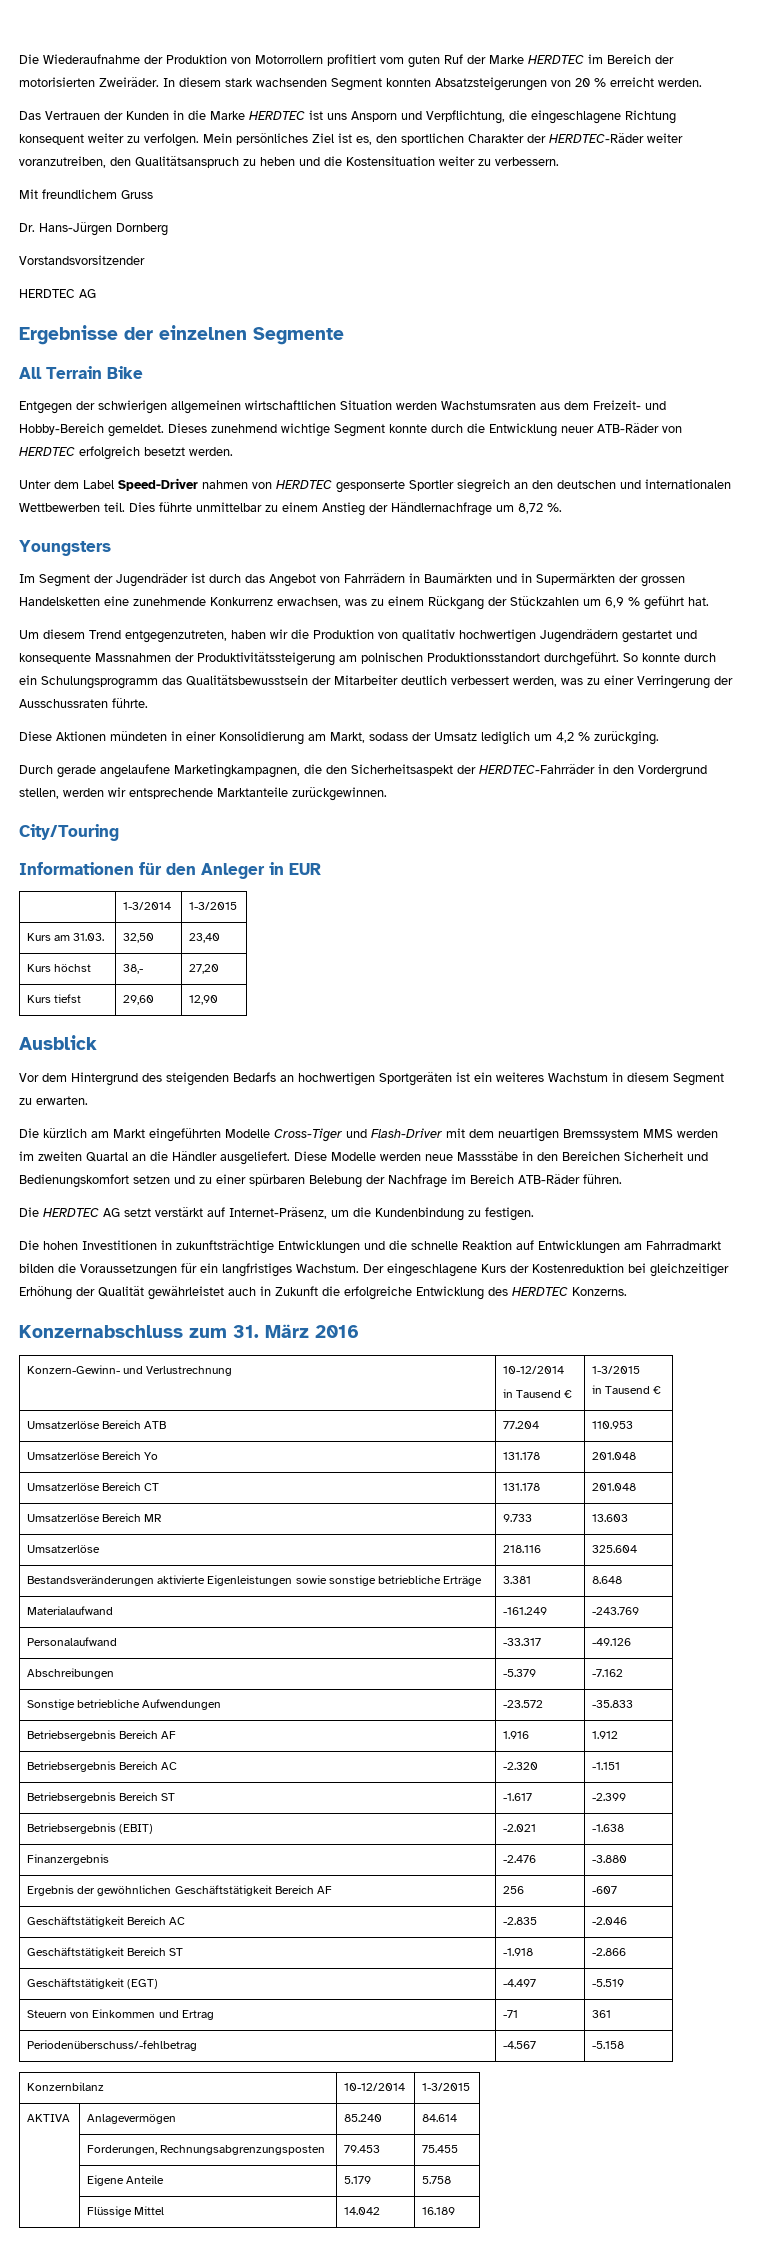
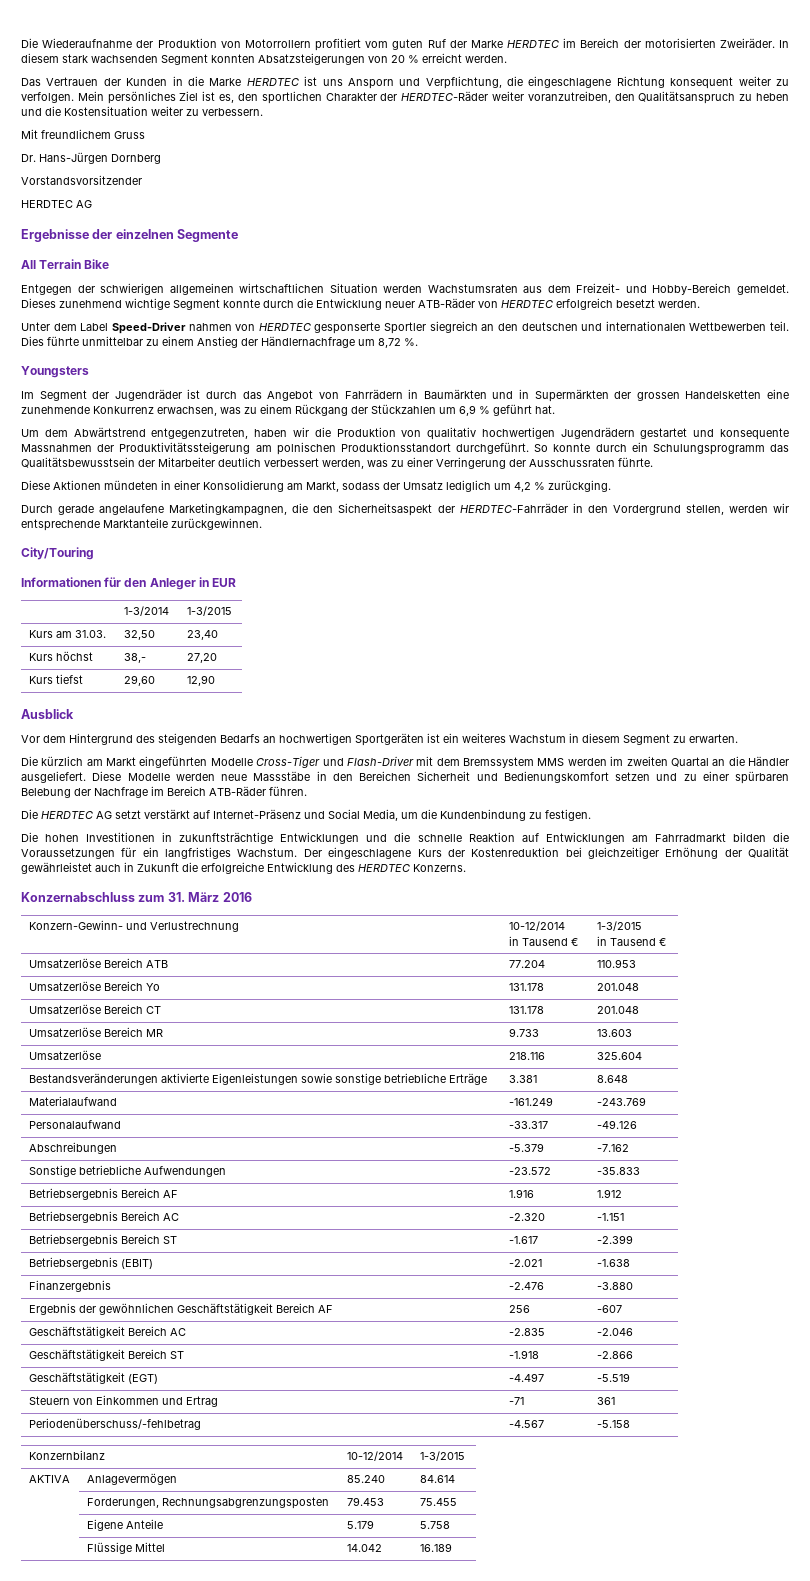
[43,629,121,639] diesem Trend -> [44,427,146,437] dem Abwärtstrend
[498,1128,559,1142] neuartigen -> (460, 762) none
[229,1207,327,1219] Internet-Präsenz, -> [213,809,398,821] Internet-Präsenz und Social Media,

